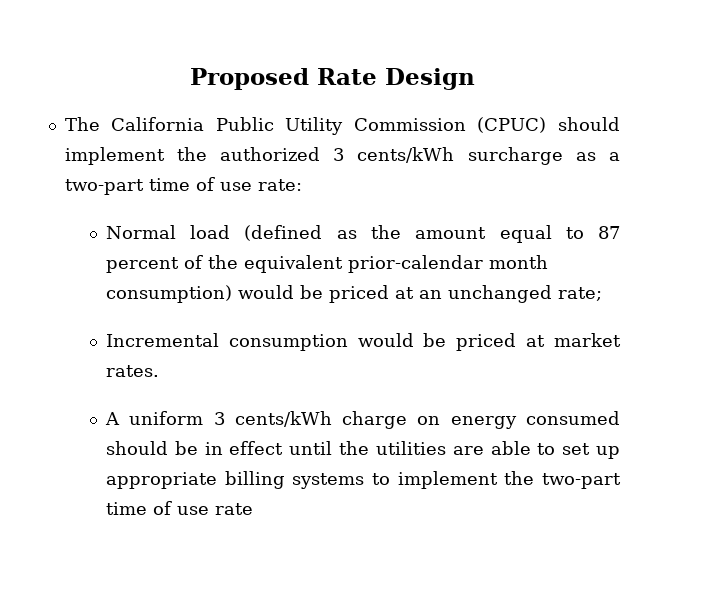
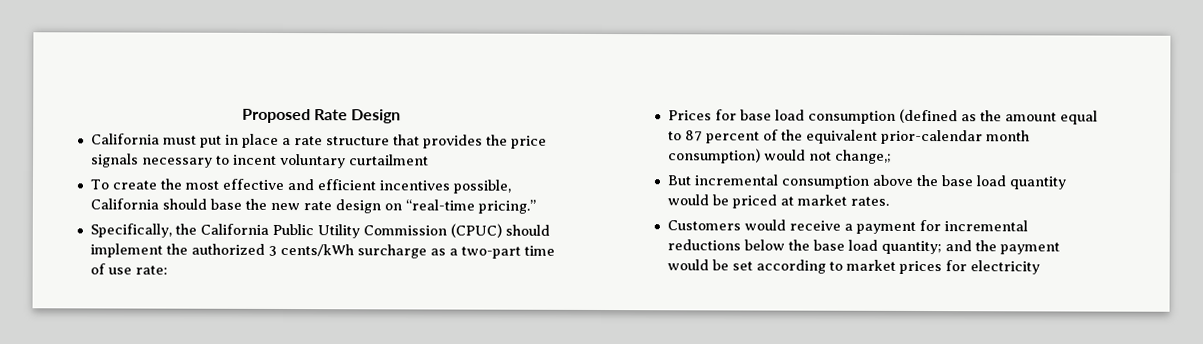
[64,117,100,131] The -> [90,133,547,149] [90,153,429,169] [89,178,511,194] [89,198,536,214] [89,223,197,238] California must put in place a rate structure that provides the price signals necessary to incent voluntary curtailment // To create the most effective and efficient incentives possible, California should base the new rate design on “real-time pricing.” // Specifically, the
[105,225,231,239] Normal load -> [667,109,896,124] Prices for base load consumption
[299,285,602,303] [105,333,348,351] be priced at an unchanged rate; // Incremental consumption -> [808,149,892,164] [666,174,1066,190] not change,; // But incremental consumption above the base load quantity
[104,411,620,429] [105,441,620,459] [105,471,621,489] [105,501,253,515] A uniform 3 cents/kWh charge on energy consumed should be in effect until the utilities are able to set up appropriate billing systems to implement the two-part time of use rate -> [666,219,1028,234] [666,239,1060,255] [666,259,1040,275] Customers would receive a payment for incremental reductions below the base load quantity; and the payment would be set according to market prices for electricity

